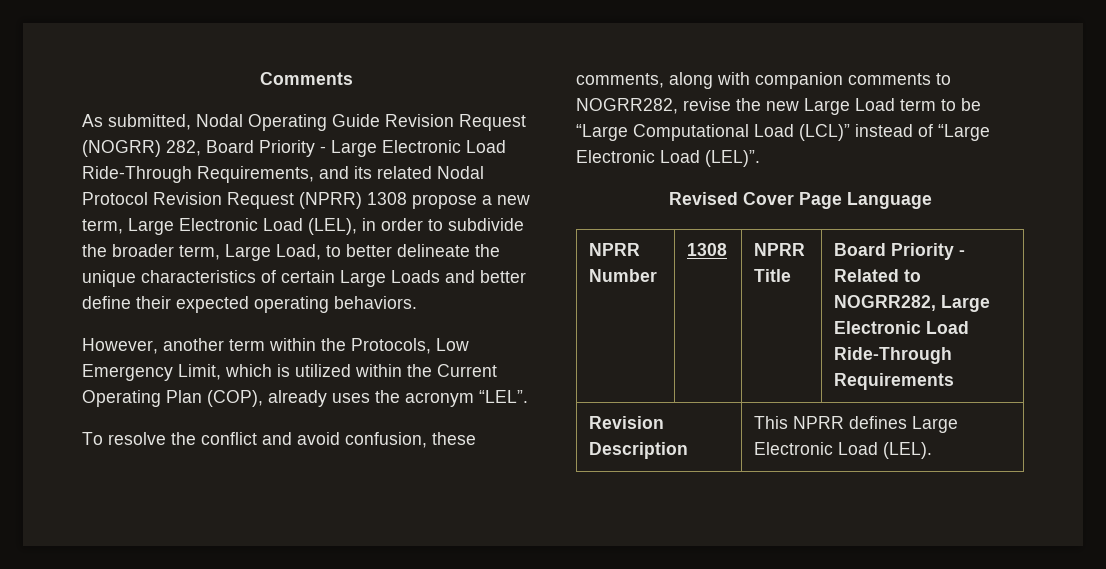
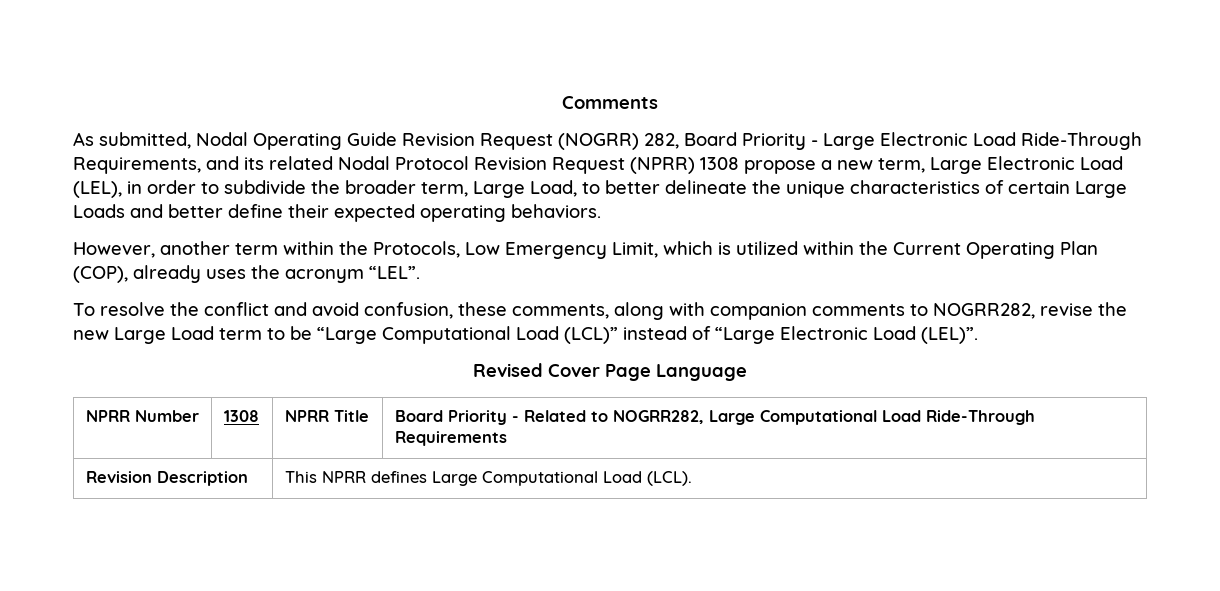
[834,321,922,334] Electronic -> [759,410,877,425] Computational
[754,442,933,459] Electronic Load (LEL). -> [481,471,692,486] Computational Load (LCL).

